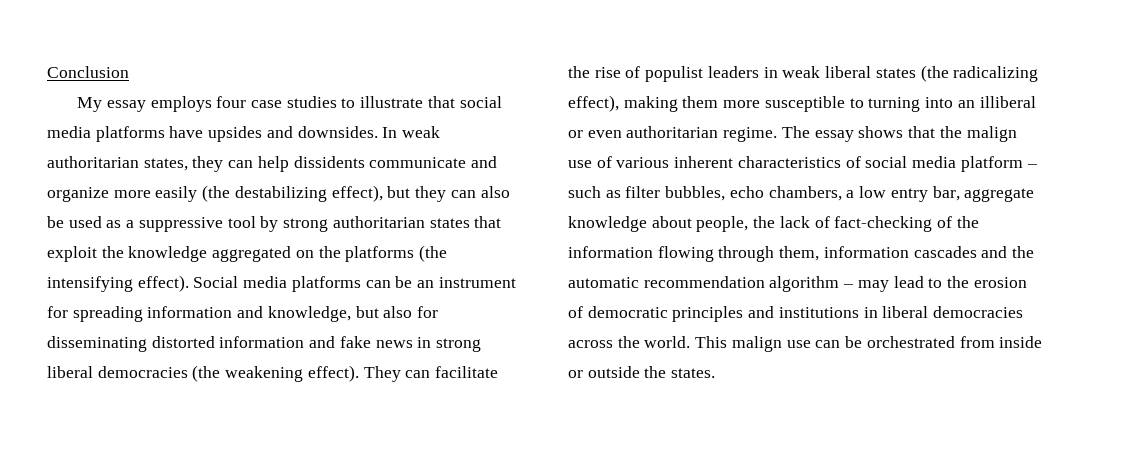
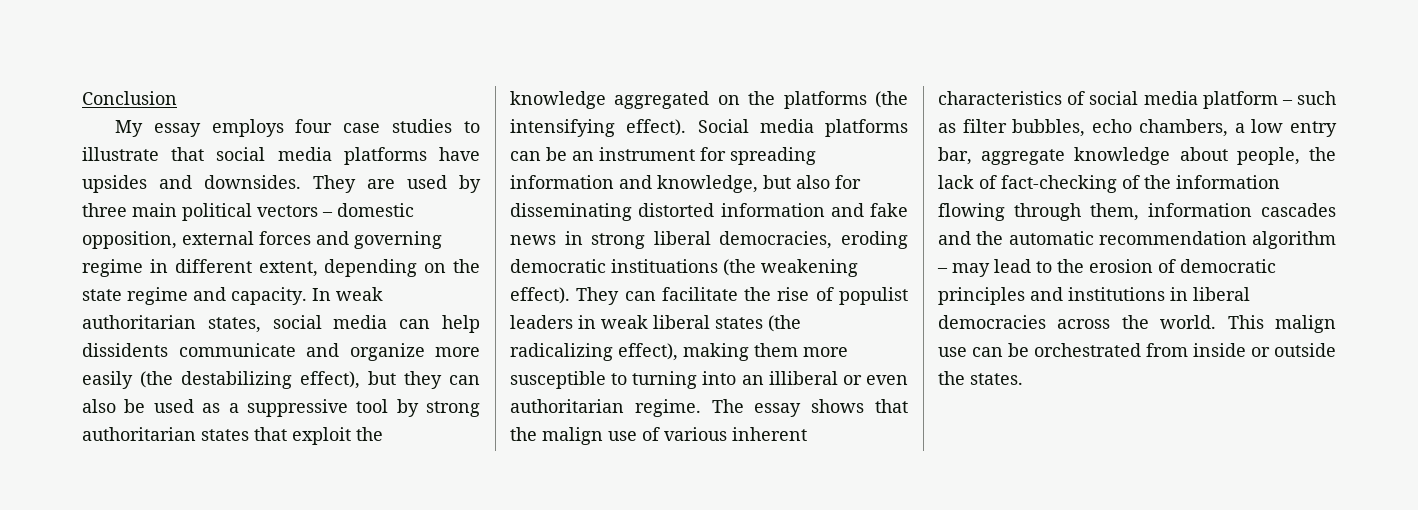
(378, 132) none -> [313,175,481,193] [82,203,414,221] [82,231,442,249] [82,259,480,277] [82,287,307,305] They are used by three main political vectors – domestic opposition, external forces and governing regime in different extent, depending on the state regime and capacity.
[192,156,224,172] they -> [272,315,388,329] social media
[97,366,188,378] democracies -> [719,231,908,249] [510,259,718,273] democracies, eroding democratic instituations

